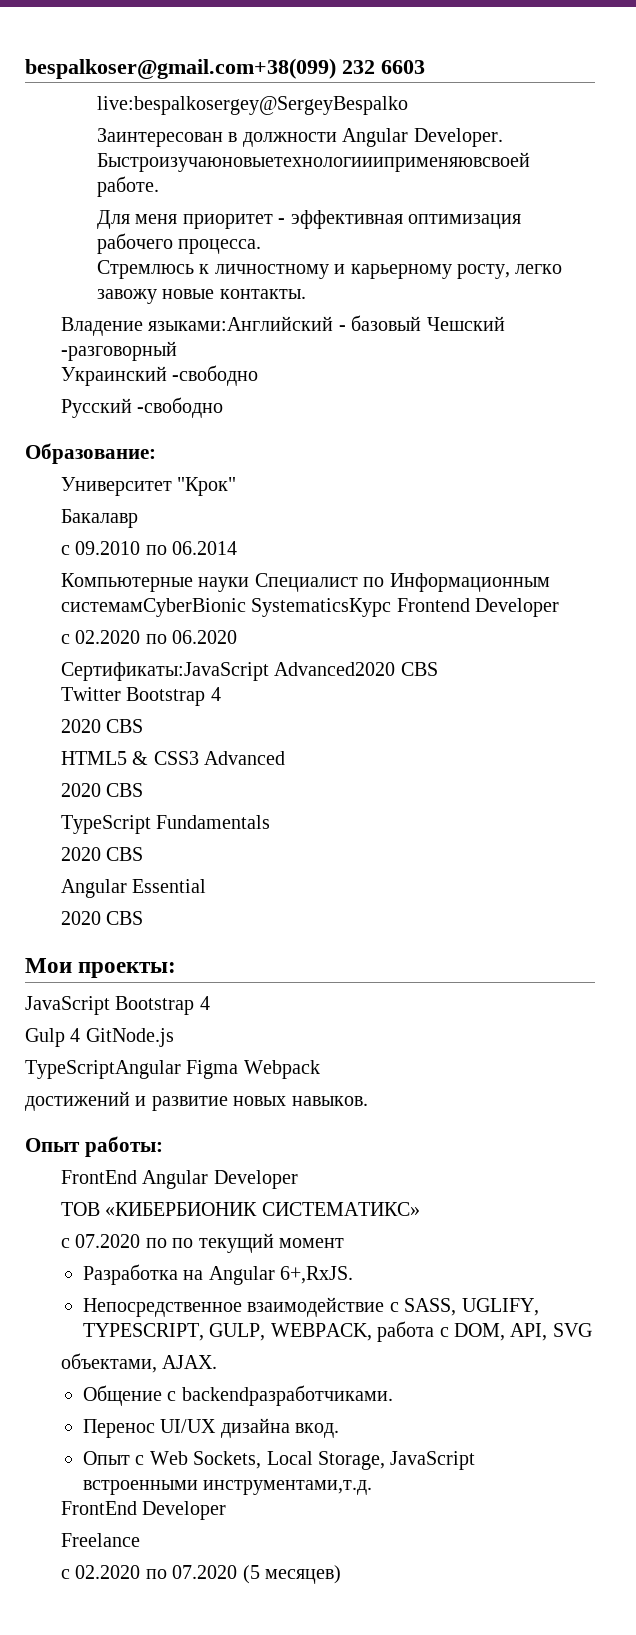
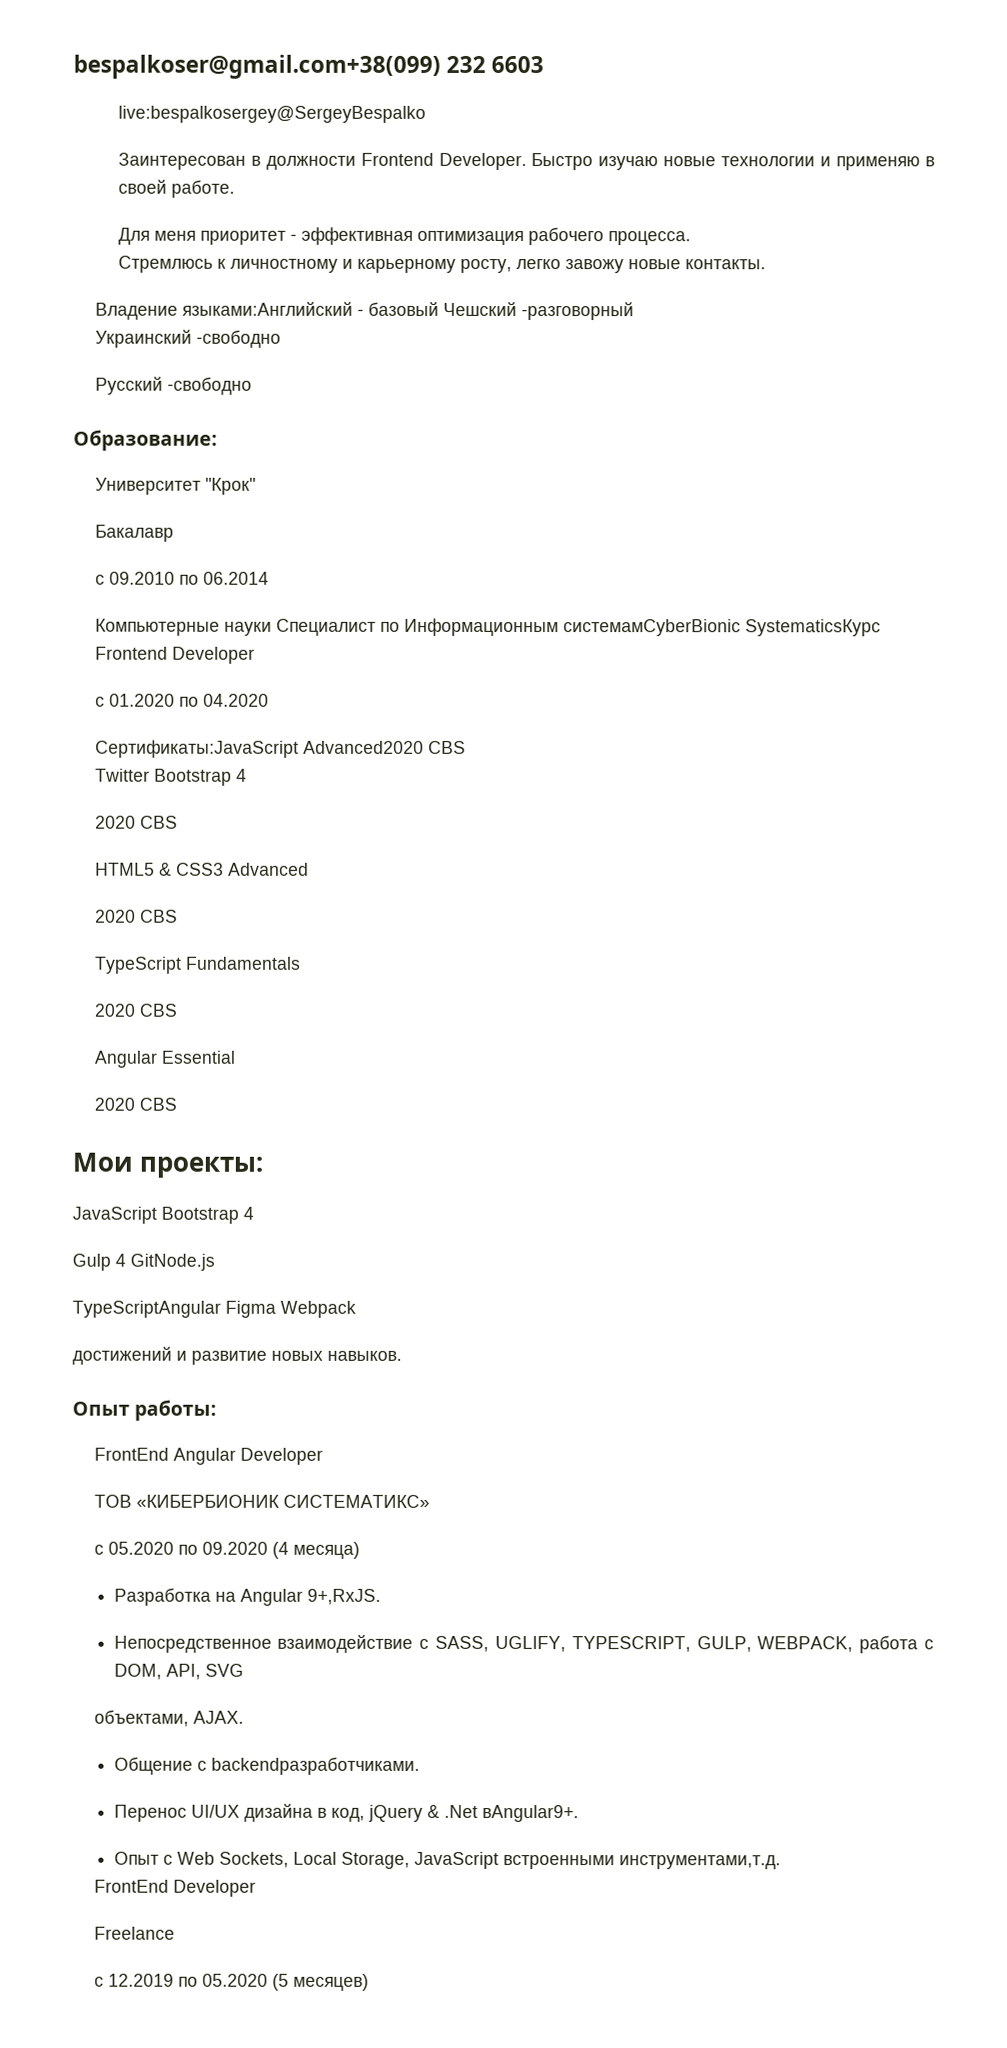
[342,128,503,147] [97,152,531,172] Angular Developer. Быстроизучаюновыетехнологиииприменяювсвоей -> [360,152,936,171] [117,179,167,194] Frontend Developer. Быстро изучаю новые технологии и применяю в своей
[75,630,238,644] 02.2020 по 06.2020 -> [109,693,270,707] 01.2020 по 04.2020
[75,1233,345,1253] 07.2020 по по текущий момент -> [108,1541,361,1559] 05.2020 по 09.2020 (4 месяца)
[280,1266,354,1284] 6+,RxJS. -> [306,1588,381,1605] 9+,RxJS.
[295,1423,340,1438] вкод. -> [316,1804,579,1823] в код, jQuery & .Net вAngular9+.
[75,1565,238,1579] 02.2020 по 07.2020 -> [108,1973,269,1987] 12.2019 по 05.2020

